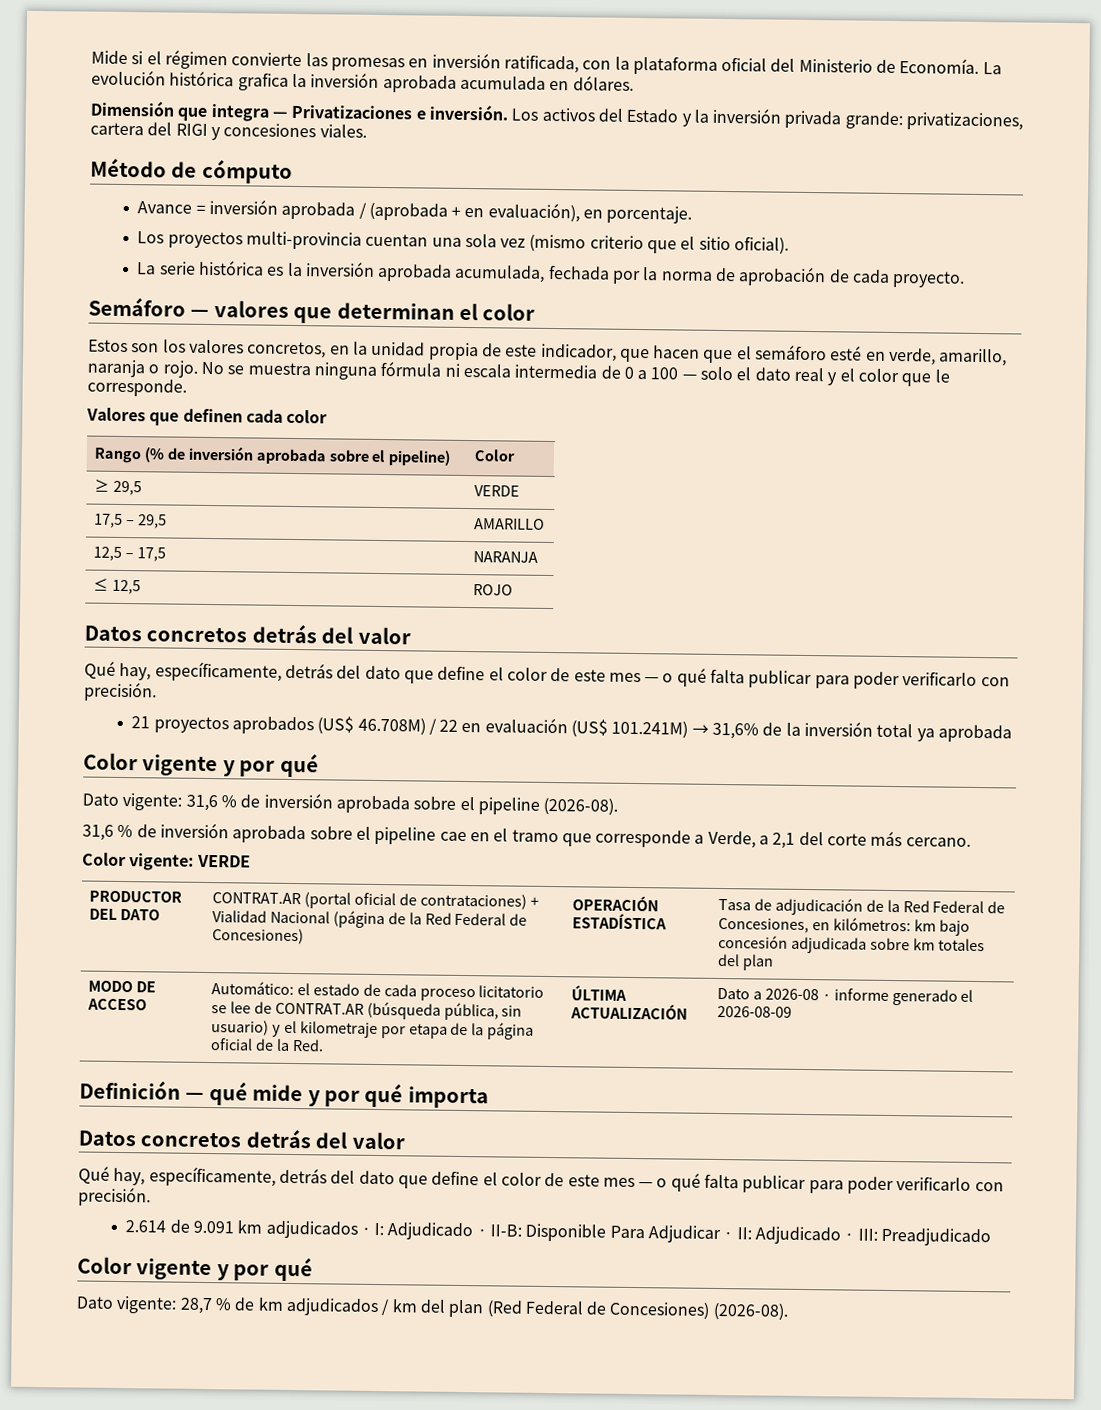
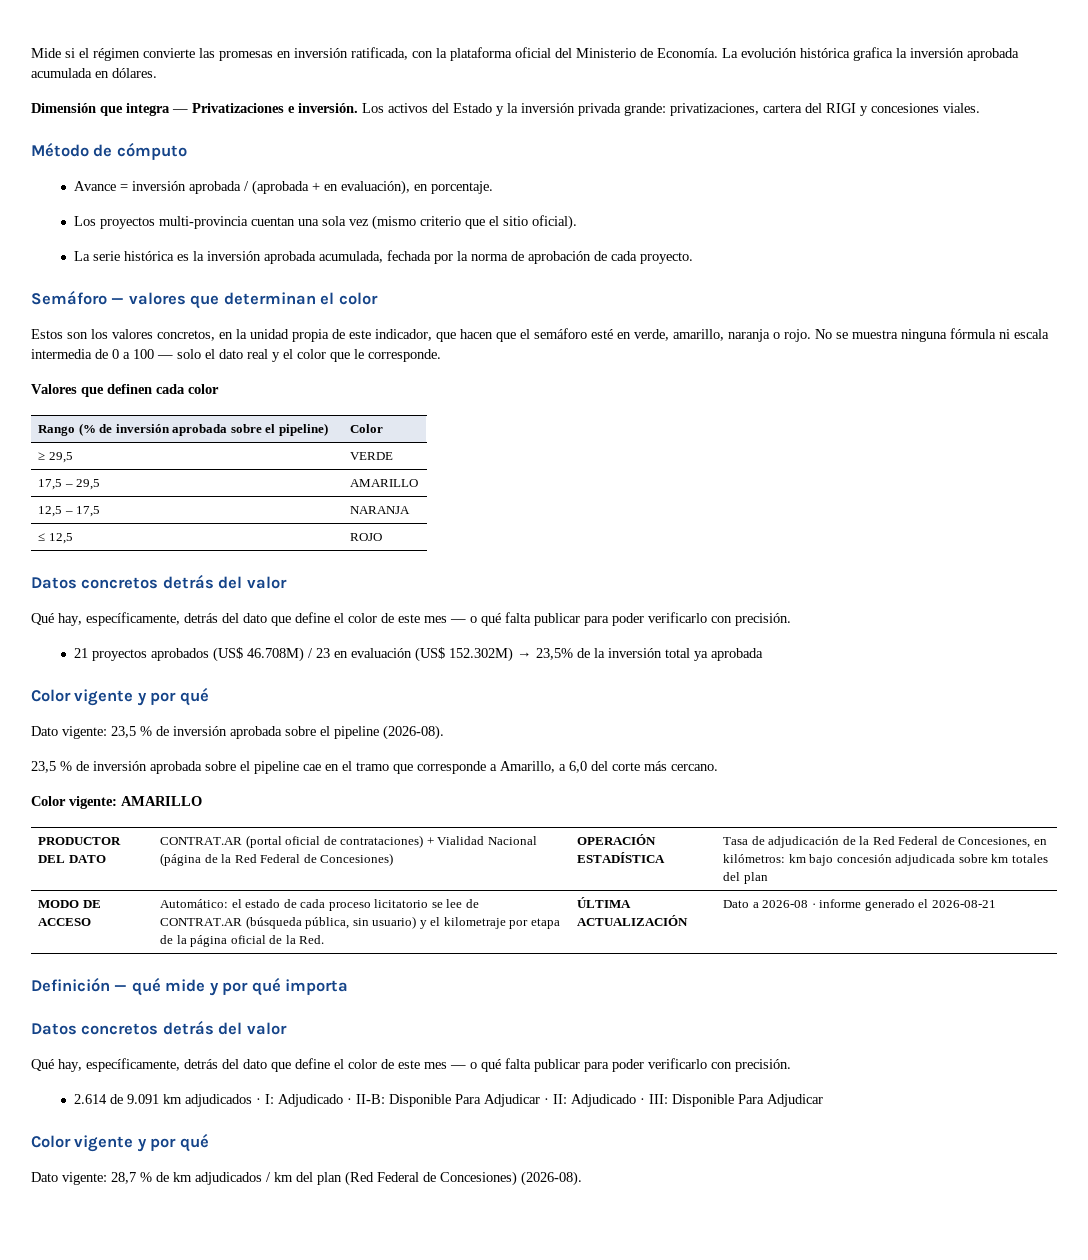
[439,719,459,732] 22 -> [315,648,330,658] 23
[611,720,760,740] 101.241M) → 31,6% -> [448,647,573,662] 152.302M) → 23,5%
[185,794,218,812] 31,6 -> [111,726,136,738] 23,5
[82,824,114,841] 31,6 -> [31,761,56,773] 23,5
[707,830,796,849] Verde, a 2,1 -> [500,761,587,773] Amarillo, a 6,0
[196,854,251,868] VERDE -> [121,796,202,806] AMARILLO
[716,1005,792,1018] 2026-08-09 -> [931,900,996,908] 2026-08-21
[880,1227,991,1247] Preadjudicado -> [671,1094,823,1107] Disponible Para Adjudicar

